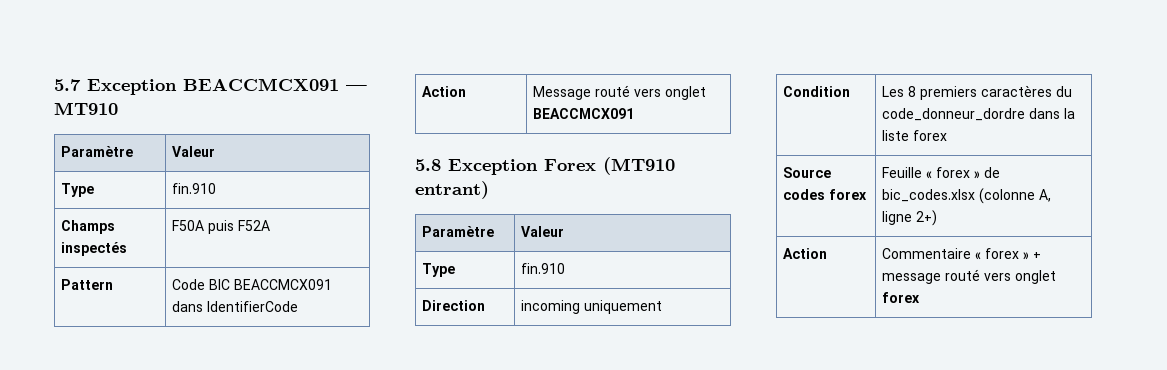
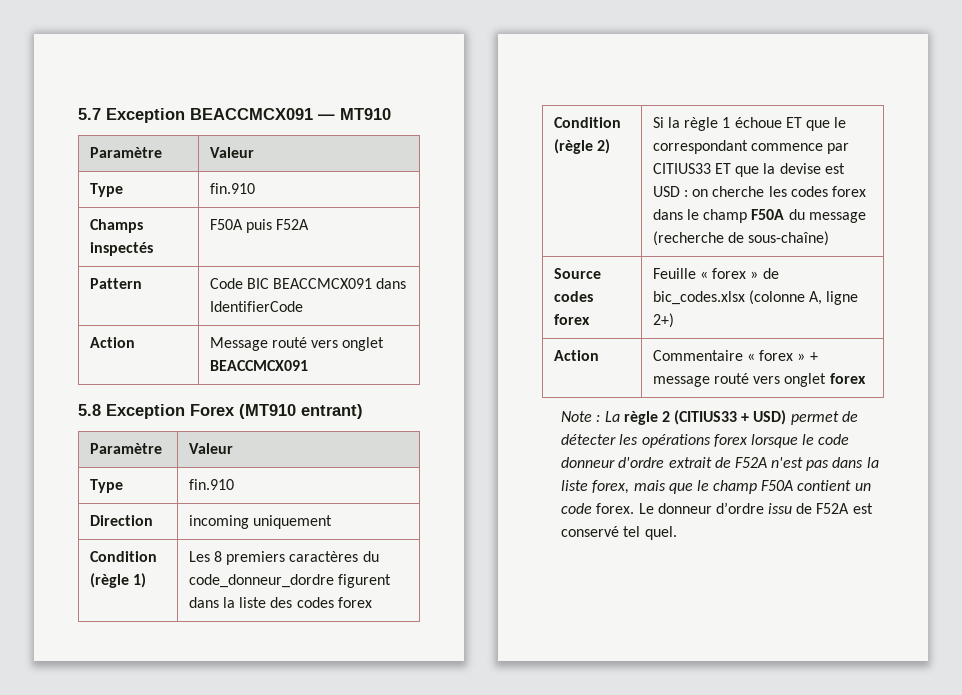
(851, 91) none -> [89,573,147,588] (règle 1)
[1029,108,1076,119] [882,130,948,141] dans la liste forex -> [338,574,392,588] [188,597,372,608] [553,117,621,128] [553,139,611,154] [652,117,847,131] [652,140,850,154] [652,163,845,177] [652,186,866,197] [652,209,866,223] [652,231,830,246] figurent dans la liste des codes forex // Condition (règle 2) | Si la règle 1 échoue ET que le correspondant commence par CITIUS33 ET que la devise est USD : on cherche les codes forex dans le champ F50A du message (recherche de sous-chaîne)
(921, 297) none -> [561,410,858,425] [561,434,850,448] [561,457,879,471] [561,480,871,494] [561,502,873,514] [561,526,677,540] // Note : La règle 2 (CITIUS33 + USD) permet de détecter les opérations forex lorsque le code donneur d'ordre extrait de F52A n'est pas dans la liste forex, mais que le champ F50A contient un code forex. Le donneur d’ordre issu de F52A est conservé tel quel.

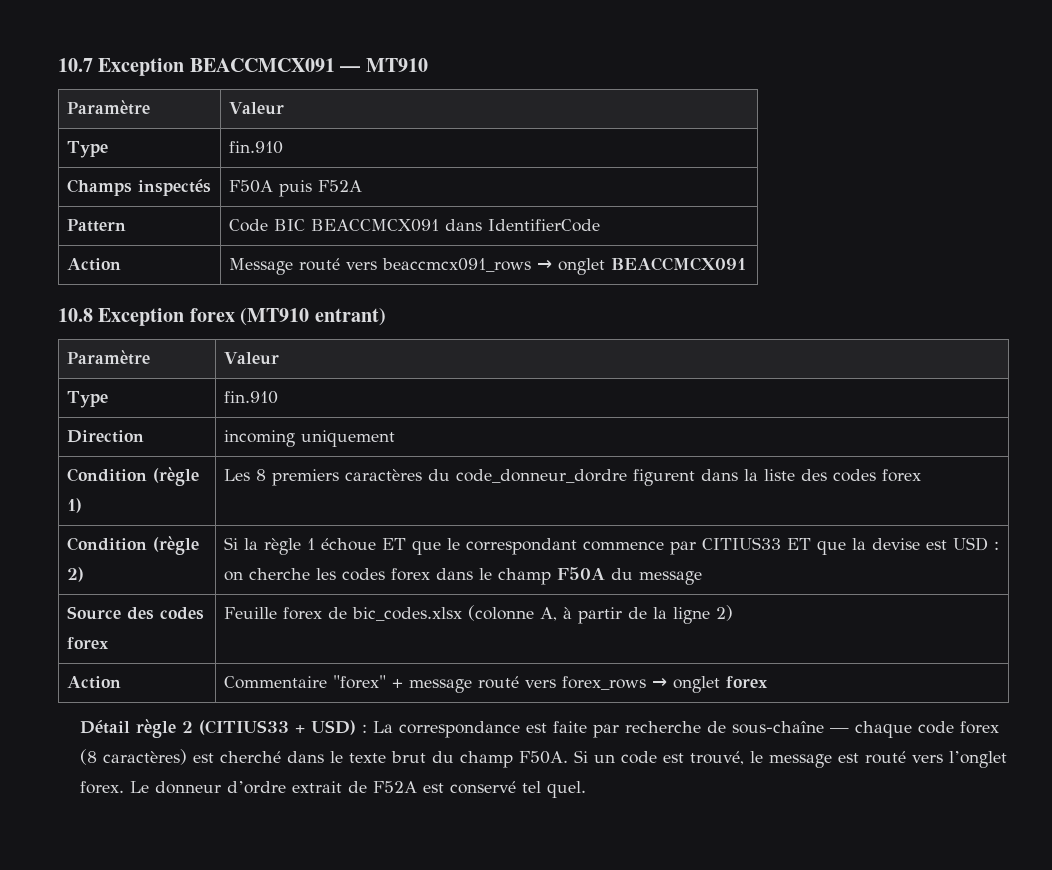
[78,108,101,120] 5.7 -> [58,58,93,72] 10.7
(339, 344) none -> [381,258,552,272] beaccmcx091_rows →
[78,404,235,419] 5.8 Exception Forex -> [58,308,235,326] 10.8 Exception forex
[652,231,830,246] (recherche de sous-chaîne) -> (702, 578) none
(601, 273) none -> [126,607,154,620] des
[700,268,759,279] « forex » -> [282,607,322,620] forex
[826,291,859,305] [652,313,674,328] ligne 2+) -> [562,605,733,624] à partir de la ligne 2)
[747,350,806,361] « forex » -> [332,675,386,689] "forex"
(781, 380) none -> [561,676,667,690] forex_rows →
[561,411,620,422] Note : La -> [79,720,130,734] Détail
[790,411,858,425] [561,434,850,448] [561,457,879,471] [561,480,871,494] [561,503,593,514] permet de détecter les opérations forex lorsque le code donneur d'ordre extrait de F52A n'est pas dans la liste forex, mais que le champ F50A contient un code -> [361,721,999,738] [79,749,1007,768] : La correspondance est faite par recherche de sous-chaîne — chaque code forex (8 caractères) est cherché dans le texte brut du champ F50A. Si un code est trouvé, le message est routé vers l’onglet
[768,503,793,514] issu -> [291,781,342,793] extrait

